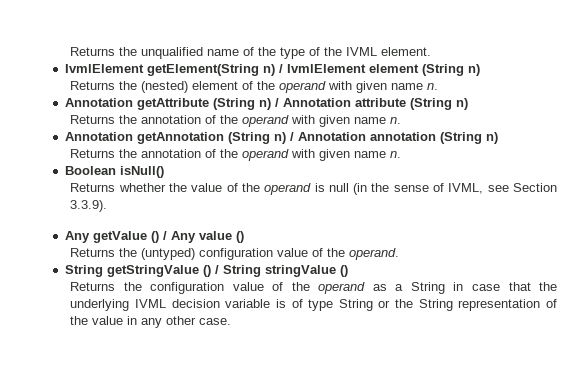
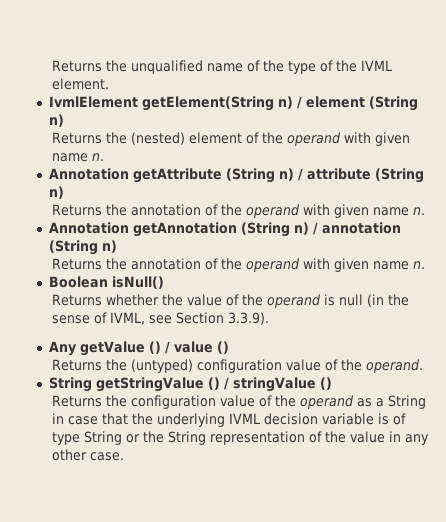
[286,64,366,73] IvmlElement -> (303, 102) none
[282,98,351,107] Annotation -> (304, 174) none
[297,132,366,141] Annotation -> (319, 228) none
[170,231,196,243] Any -> (171, 347) none
[222,265,261,277] String -> (230, 383) none

